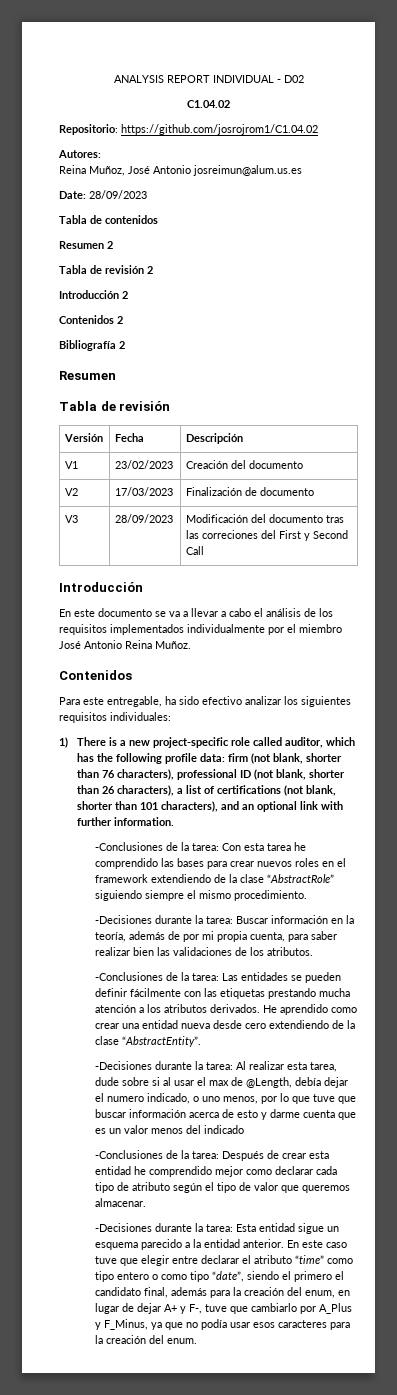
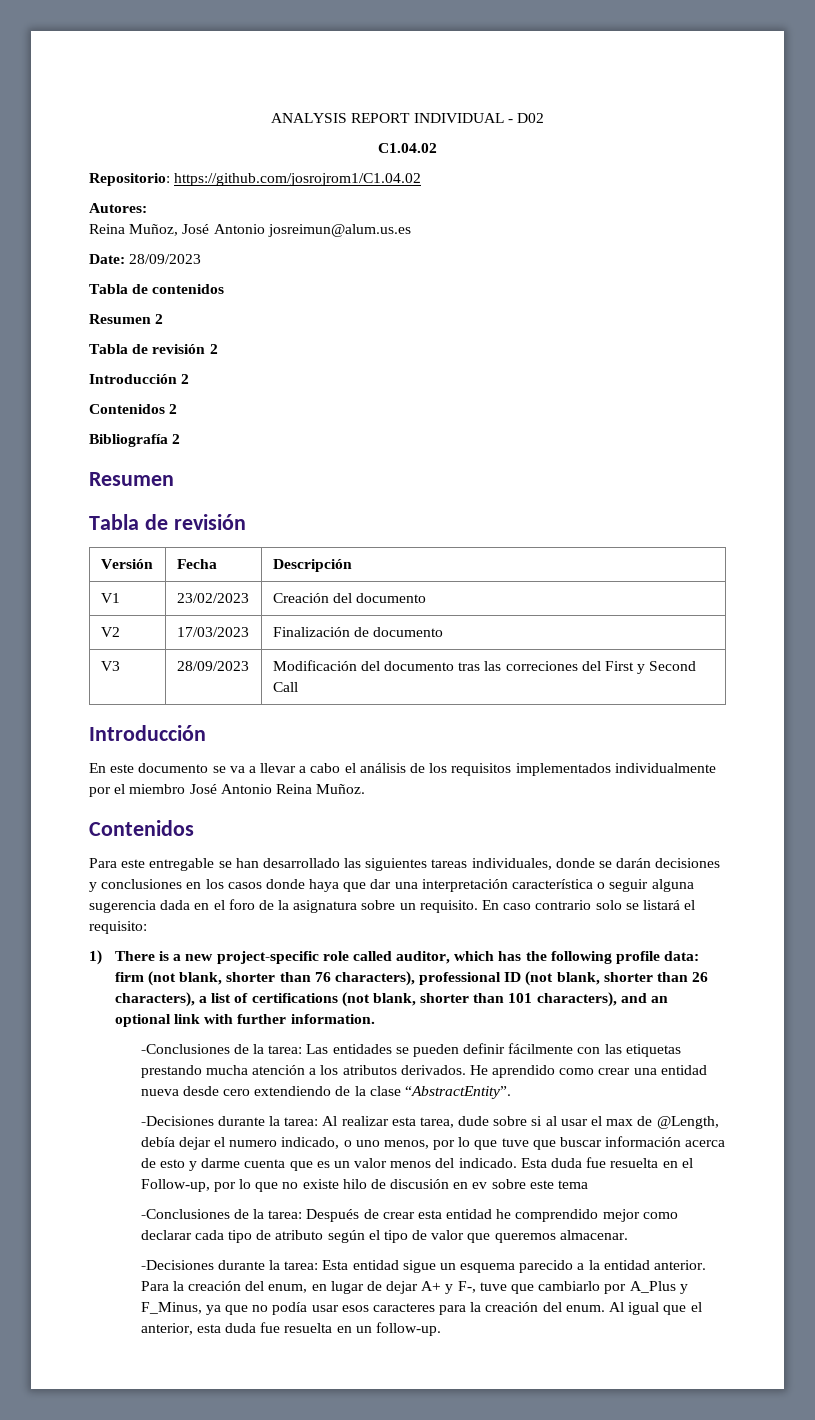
[107,696,351,707] [59,712,171,723] entregable, ha sido efectivo analizar los siguientes requisitos individuales: -> [149,858,721,871] [89,879,694,892] [89,899,696,913] [89,921,147,934] entregable se han desarrollado las siguientes tareas individuales, donde se darán decisiones y conclusiones en los casos donde haya que dar una interpretación característica o seguir alguna sugerencia dada en el foro de la asignatura sobre un requisito. En caso contrario solo se listará el requisito:
[94,842,306,851] [94,858,346,869] [94,874,334,883] [94,890,307,901] [94,915,354,924] [94,931,337,942] [94,947,313,956] // -Conclusiones de la tarea: Con esta tarea he comprendido las bases para crear nuevos roles en el framework extendiendo de la clase “AbstractRole” siguiendo siempre el mismo procedimiento. // -Decisiones durante la tarea: Buscar información en la teoría, además de por mi propia cuenta, para saber realizar bien las validaciones de los atributos. -> (375, 1019) none
[203,1125,244,1134] indicado -> [458,1157,693,1168] [140,1179,588,1192] indicado. Esta duda fue resuelta en el Follow-up, por lo que no existe hilo de discusión en ev sobre este tema
[286,1240,347,1248] [94,1255,353,1266] [94,1271,344,1282] [94,1287,230,1298] En este caso tuve que elegir entre declarar el atributo “time” como tipo entero o como tipo “date”, siendo el primero el candidato final, además para -> [140,1281,169,1291] Para
(197, 1341) none -> [608,1302,702,1315] [140,1322,441,1336] Al igual que el anterior, esta duda fue resuelta en un follow-up.

